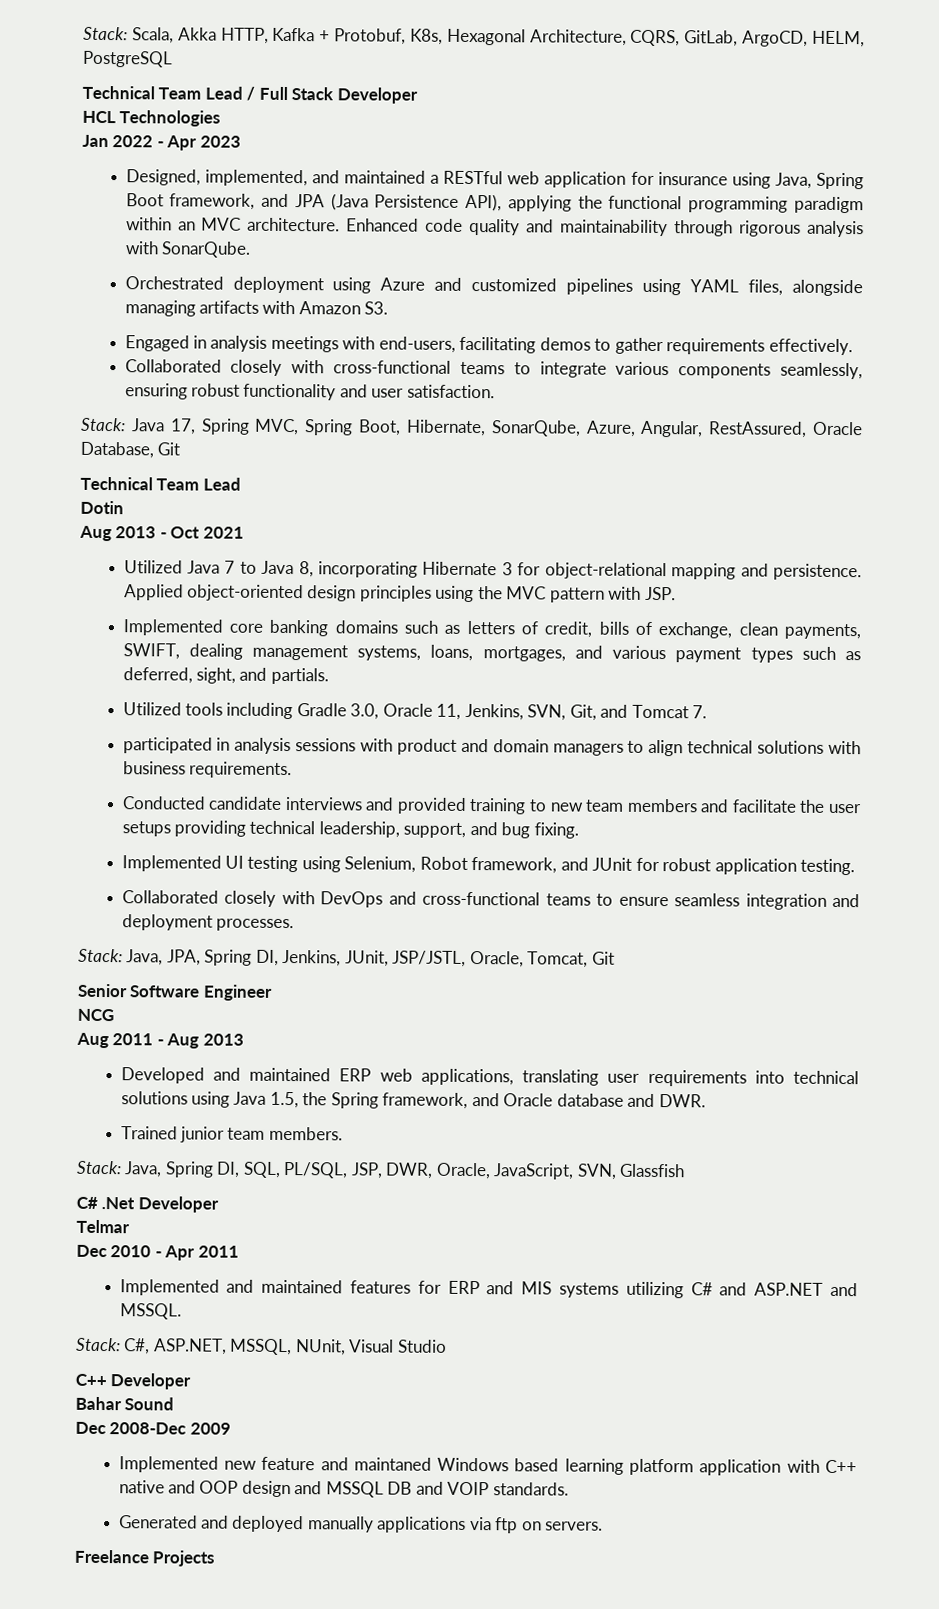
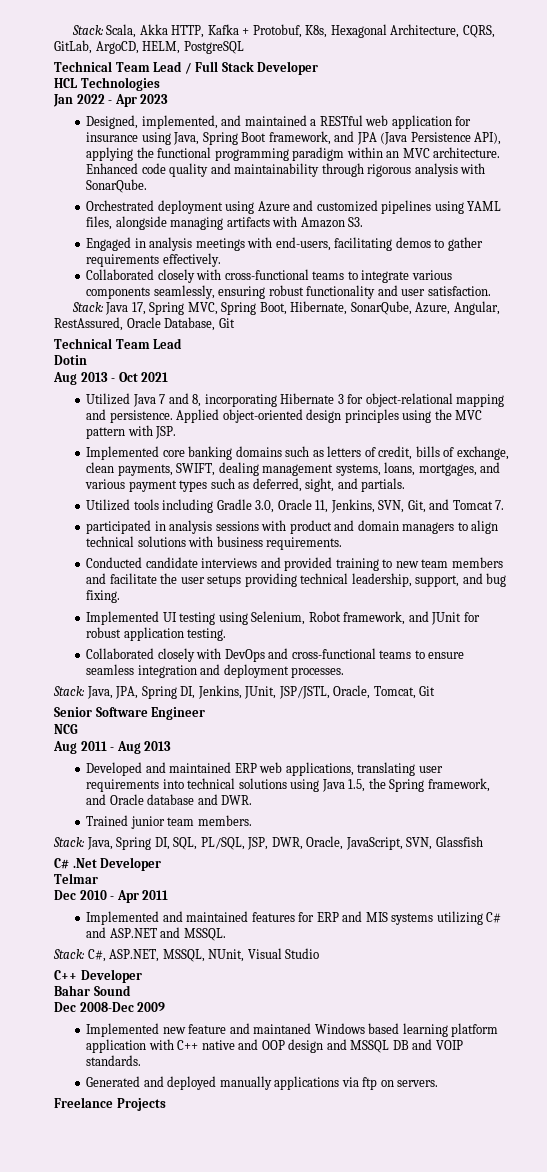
[239,560,295,575] to Java -> [168,393,189,404] and

